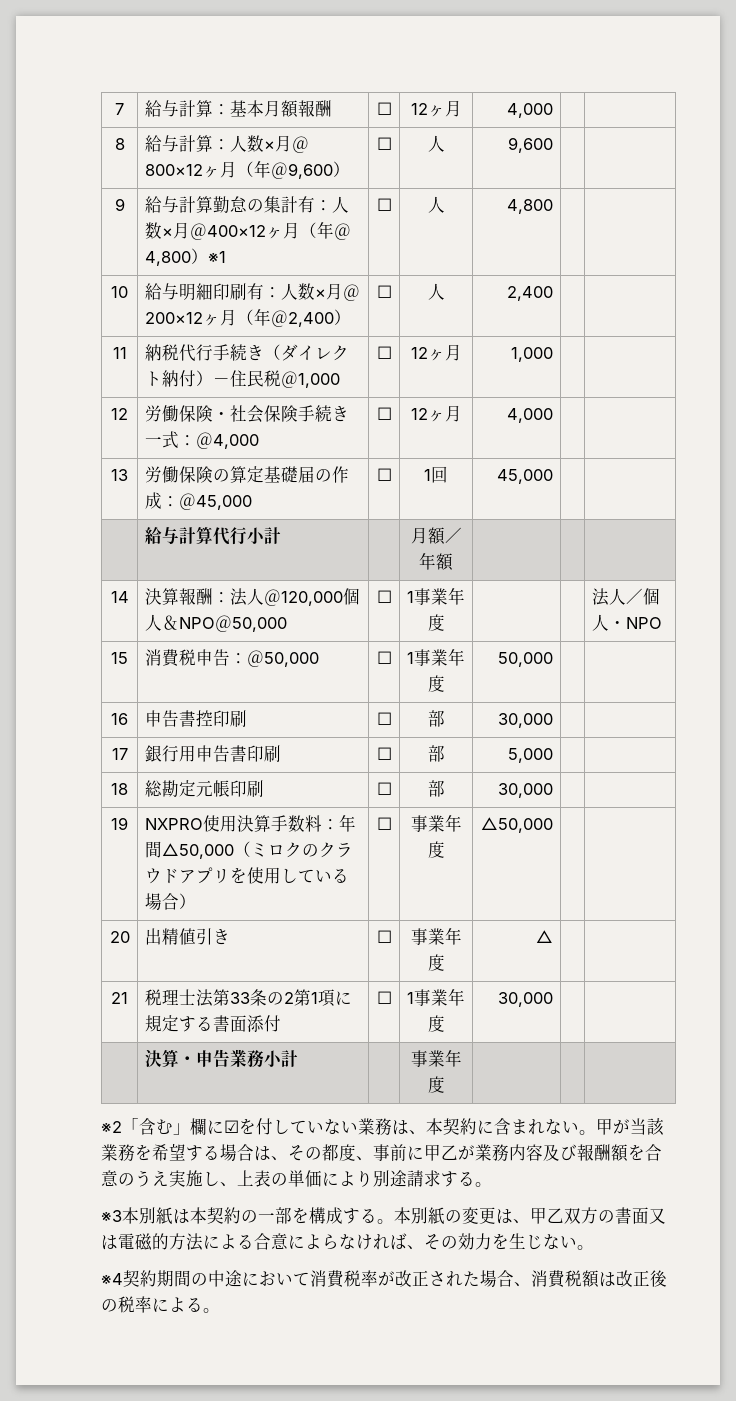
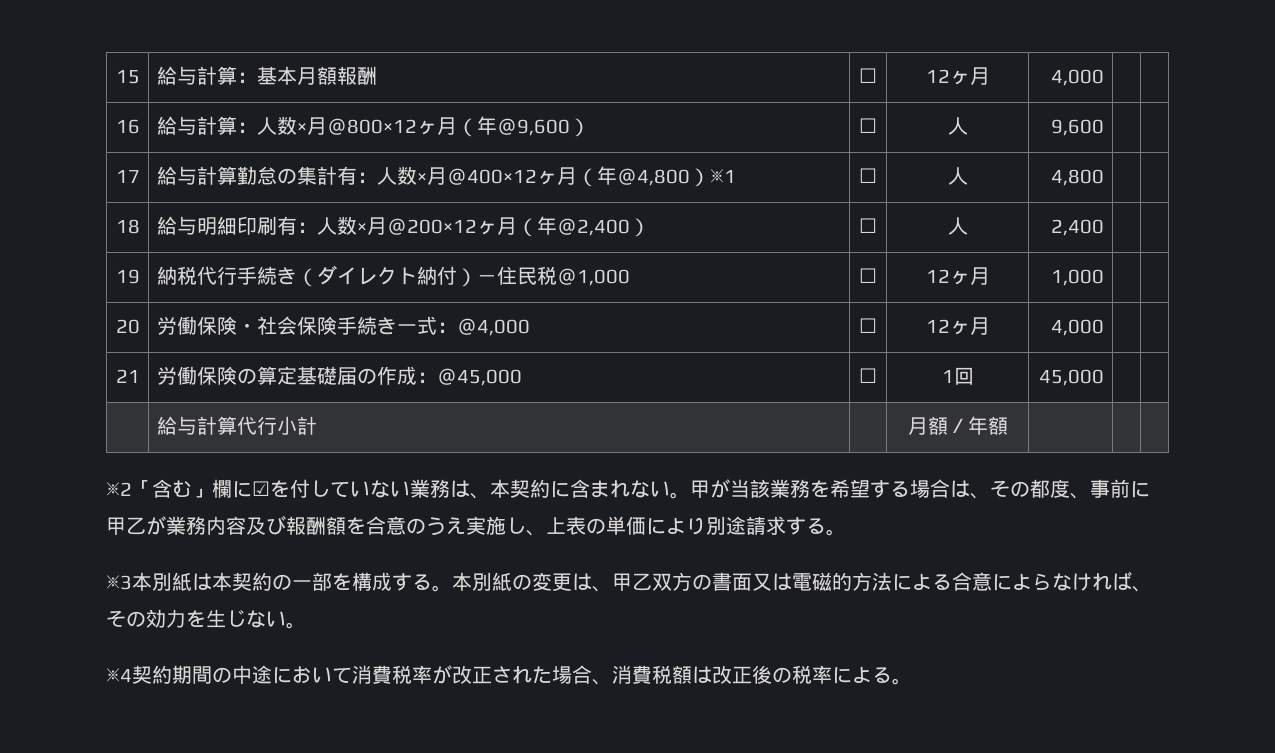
[115,103,124,115] 7 -> [115,70,140,84] 15
[114,138,125,150] 8 -> [115,119,140,134] 16
[114,198,125,211] 9 -> [115,170,140,183] 17
[111,286,128,298] 10 -> [115,219,140,234] 18
[112,347,127,359] 11 -> [115,269,140,284] 19
[111,408,128,420] 12 -> [115,319,140,334] 20
[111,469,128,481] 13 -> [115,369,140,383] 21
[110,591,129,603] [144,588,360,606] [144,614,287,632] [376,590,392,603] [407,587,465,605] [427,614,445,631] [591,588,660,606] [591,614,662,631] [111,652,128,664] [144,649,319,667] [376,651,392,664] [407,648,465,666] [427,675,445,692] [498,652,554,667] [111,713,128,725] [144,710,247,727] [376,712,392,725] [427,710,445,727] [498,713,554,728] [111,748,128,760] [144,745,281,762] [376,747,392,760] [427,745,445,762] [508,748,554,763] [111,783,128,795] [144,780,264,797] [376,782,392,795] [427,780,445,797] [498,783,554,798] [111,817,128,830] [144,814,356,832] [144,841,353,859] [144,867,349,884] [144,893,196,910] [376,817,392,830] [410,814,462,832] [427,841,445,858] [481,817,554,833] [109,931,130,943] [144,928,230,945] [376,930,392,943] [410,927,462,945] [427,954,445,971] [536,930,554,943] [111,992,128,1004] [144,989,352,1007] [144,1015,281,1032] [376,991,392,1004] [407,988,465,1006] [427,1015,445,1032] [498,992,554,1007] [144,1049,298,1067] [410,1049,462,1067] [427,1076,445,1093] // 14 | 決算報酬：法人＠120,000個人＆NPO＠50,000 | ☐ | 1事業年度 | | | 法人／個人・NPO // 15 | 消費税申告：＠50,000 | ☐ | 1事業年度 | 50,000 | | // 16 | 申告書控印刷 | ☐ | 部 | 30,000 | | // 17 | 銀行用申告書印刷 | ☐ | 部 | 5,000 | | // 18 | 総勘定元帳印刷 | ☐ | 部 | 30,000 | | // 19 | NXPRO使用決算手数料：年間△50,000（ミロクのクラウドアプリを使用している場合） | ☐ | 事業年度 | △50,000 | | // 20 | 出精値引き | ☐ | 事業年度 | △ | | // 21 | 税理士法第33条の2第1項に規定する書面添付 | ☐ | 1事業年度 | 30,000 | | // | 決算・申告業務小計 | | 事業年度 | | | -> (1008, 425) none

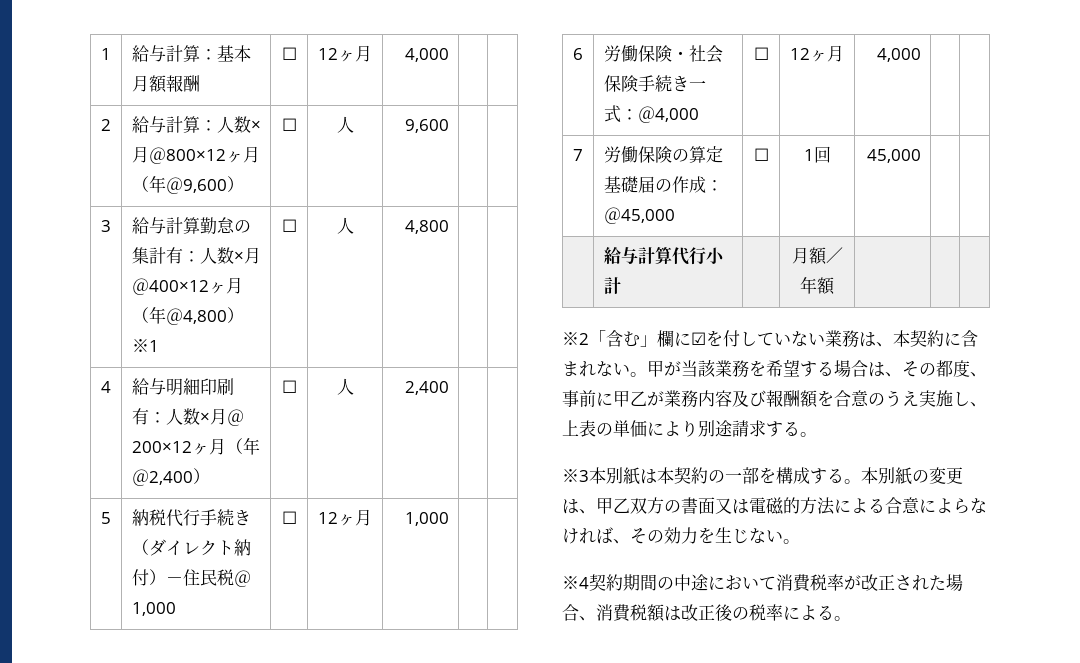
[115,70,140,84] 15 -> [101,48,111,60] 1
[115,119,140,134] 16 -> [101,119,111,131] 2
[115,170,140,183] 17 -> [101,220,111,232] 3
[115,219,140,234] 18 -> [101,381,111,393] 4
[115,269,140,284] 19 -> [101,512,111,524] 5
[115,319,140,334] 20 -> [573,48,583,60] 6
[115,369,140,383] 21 -> [573,149,583,161] 7

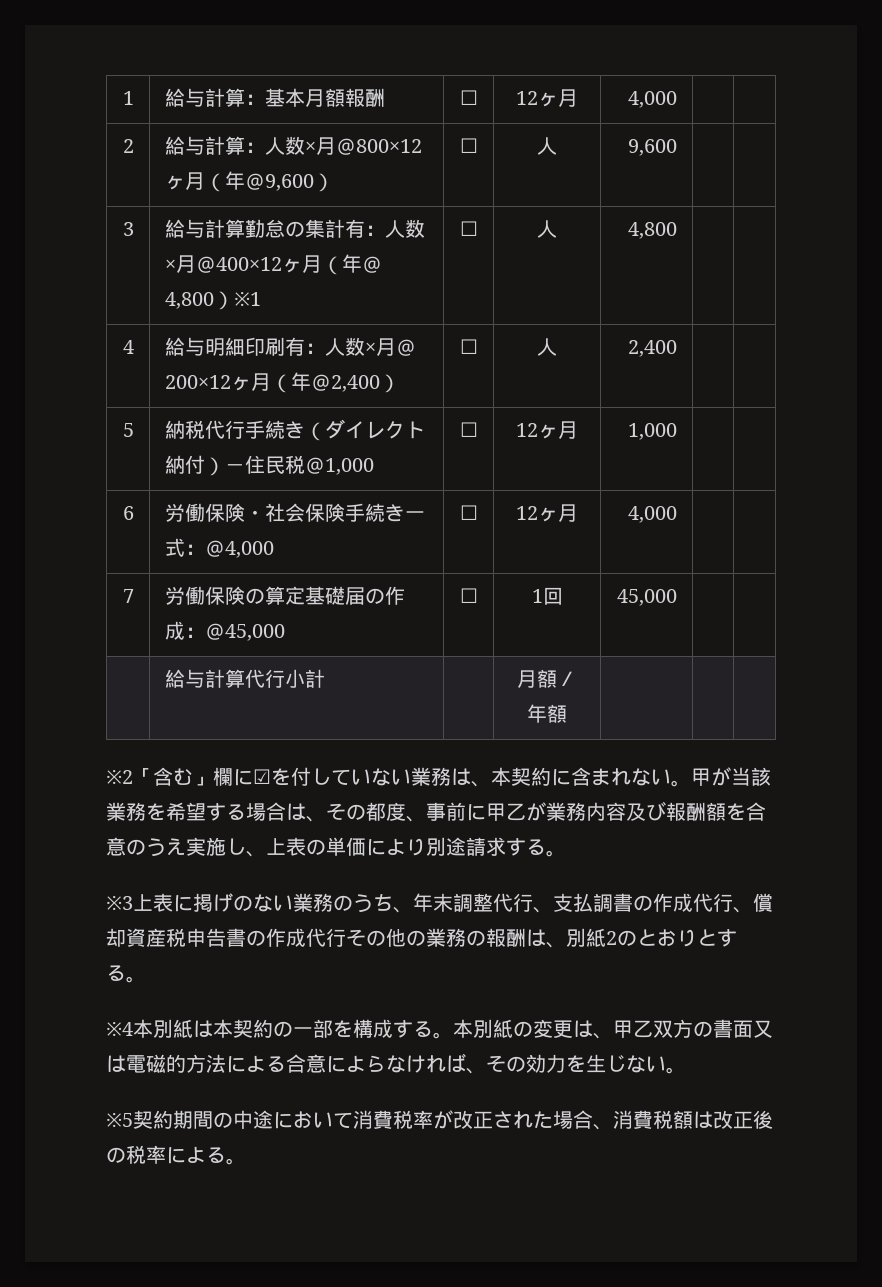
(589, 475) none -> [133,893,773,913] [106,928,737,948] [106,965,146,983] [106,1022,133,1036] 上表に掲げのない業務のうち、年末調整代行、支払調書の作成代行、償却資産税申告書の作成代行その他の業務の報酬は、別紙2のとおりとする。 // ※4
[562,576,589,589] ※4 -> [106,1113,133,1127] ※5

